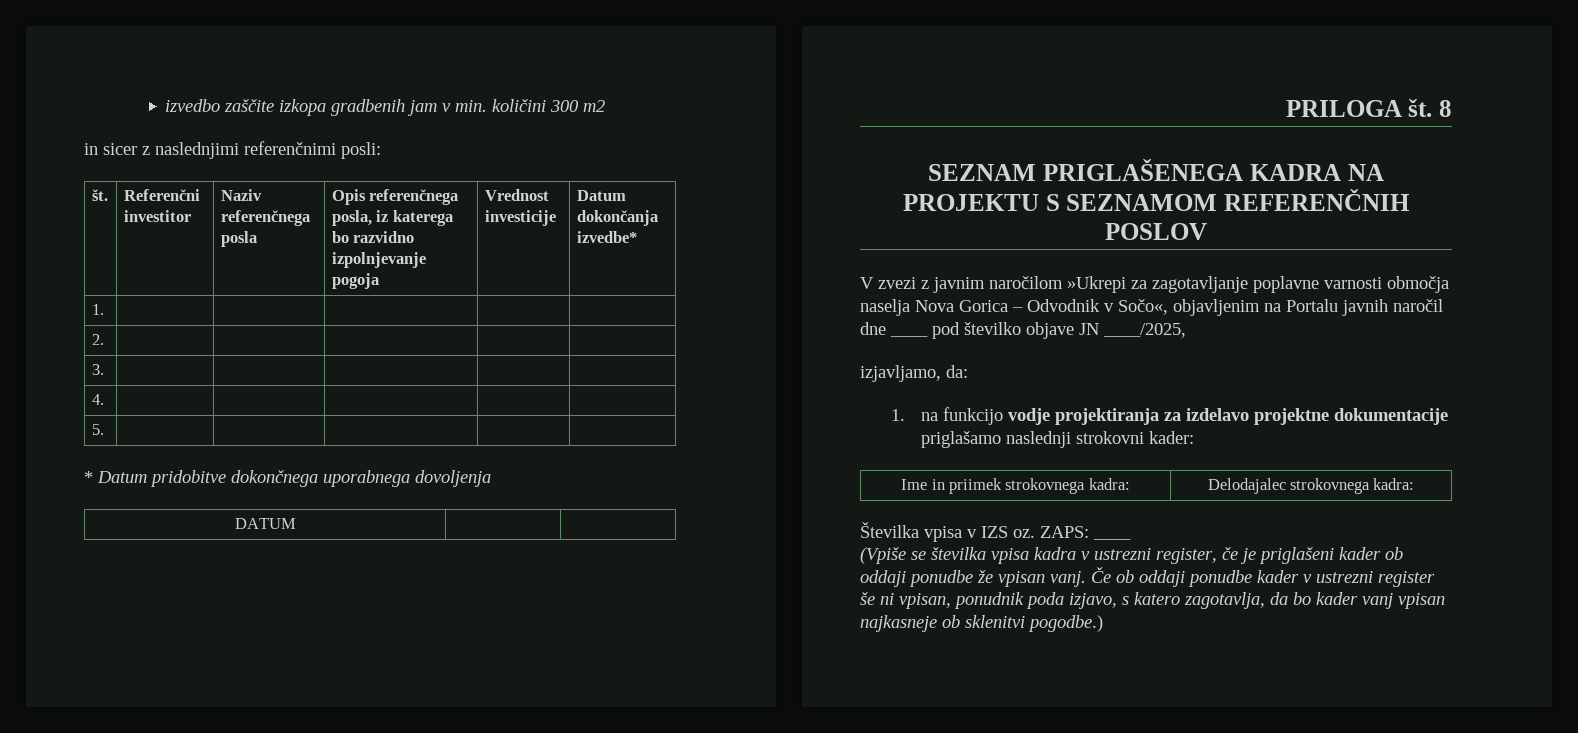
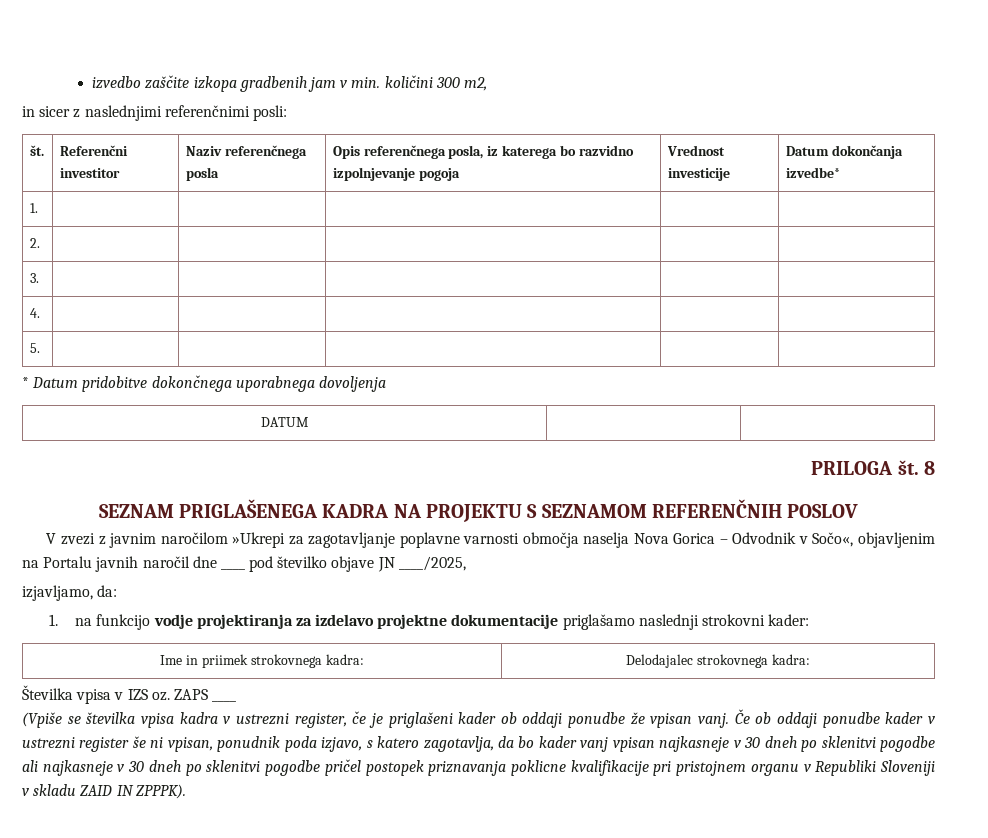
[583,100,606,112] m2 -> [463,77,487,91] m2,
[1040,526,1089,538] ZAPS: -> [173,689,208,700] ZAPS
[942,615,1103,632] ob sklenitvi pogodbe.) -> [733,736,936,752] [22,759,935,776] [22,784,186,799] v 30 dneh po sklenitvi pogodbe ali najkasneje v 30 dneh po sklenitvi pogodbe pričel postopek priznavanja poklicne kvalifikacije pri pristojnem organu v Republiki Sloveniji v skladu ZAID IN ZPPPK).

